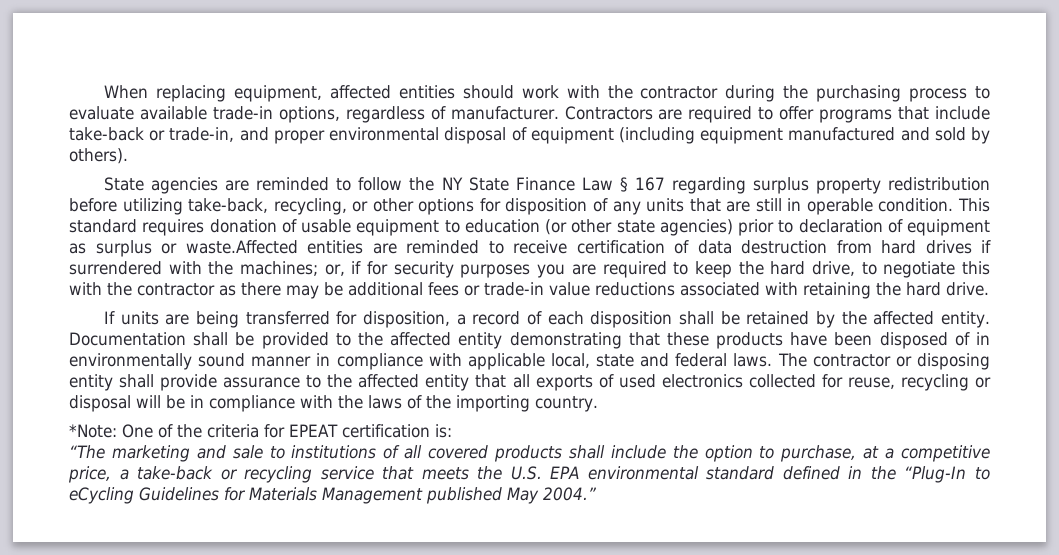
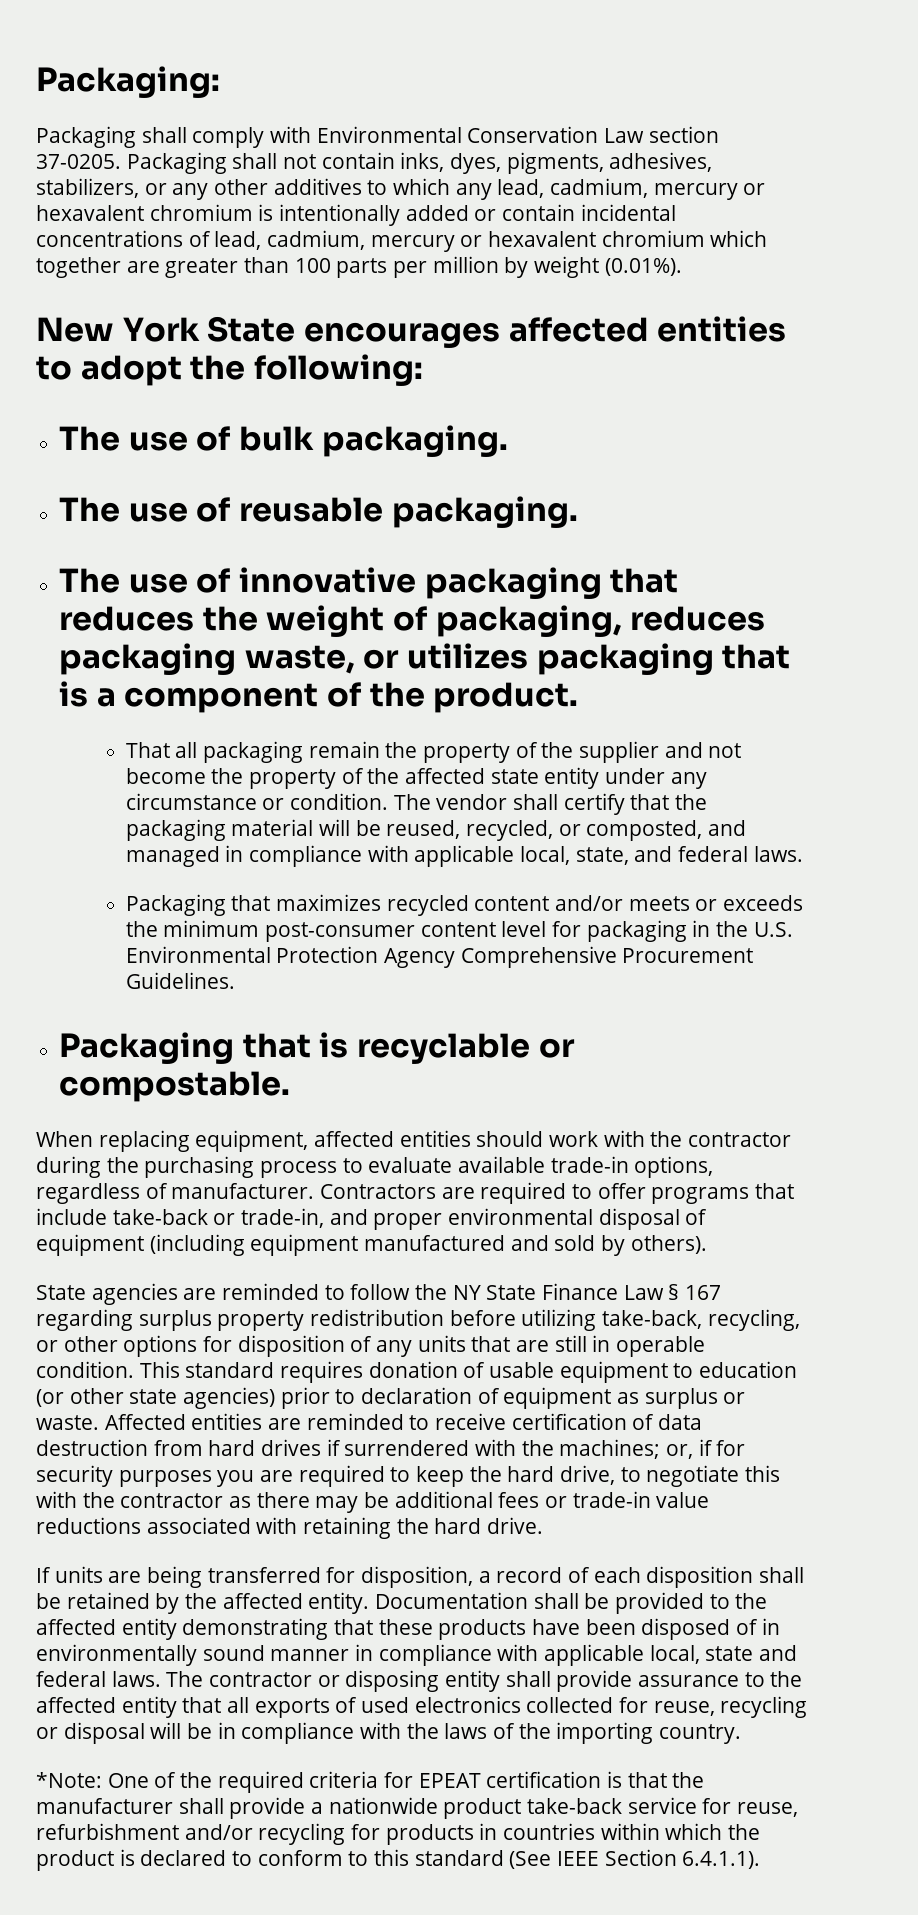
(104, 92) none -> [36,66,220,98] [36,126,719,148] [36,152,713,174] [36,178,766,200] [36,204,676,226] [36,230,768,252] [36,256,682,278] [36,316,787,348] [36,354,423,386] [59,425,508,457] [59,496,578,528] [59,567,679,599] [59,605,766,637] [59,643,791,675] [59,681,579,713] [125,741,742,763] [125,767,707,789] [125,793,707,815] [125,819,746,841] [125,845,803,867] [125,894,803,916] [125,920,793,942] [125,946,754,968] [125,972,235,989] [59,1032,575,1064] [59,1071,291,1102] Packaging: // Packaging shall comply with Environmental Conservation Law section 37-0205. Packaging shall not contain inks, dyes, pigments, adhesives, stabilizers, or any other additives to which any lead, cadmium, mercury or hexavalent chromium is intentionally added or contain incidental concentrations of lead, cadmium, mercury or hexavalent chromium which together are greater than 100 parts per million by weight (0.01%). // New York State encourages affected entities to adopt the following: // The use of bulk packaging. // The use of reusable packaging. // The use of innovative packaging that reduces the weight of packaging, reduces packaging waste, or utilizes packaging that is a component of the product. // That all packaging remain the property of the supplier and not become the property of the affected state entity under any circumstance or condition. The vendor shall certify that the packaging material will be reused, recycled, or composted, and managed in compliance with applicable local, state, and federal laws. // Packaging that maximizes recycled content and/or meets or exceeds the minimum post-consumer content level for packaging in the U.S. Environmental Protection Agency Comprehensive Procurement Guidelines. // Packaging that is recyclable or compostable. //
[185,240,298,254] waste.Affected -> [36,1414,186,1430] waste. Affected
(202, 431) none -> [217,1771,304,1793] required
[434,424,452,438] [69,445,991,462] [68,466,990,483] [69,487,597,504] is: // “The marketing and sale to institutions of all covered products shall include the option to purchase, at a competitive price, a take-back or recycling service that meets the U.S. EPA environmental standard defined in the “Plug-In to eCycling Guidelines for Materials Management published May 2004.” -> [607,1771,705,1788] [36,1797,799,1819] [36,1823,761,1845] [36,1849,761,1871] is that the manufacturer shall provide a nationwide product take-back service for reuse, refurbishment and/or recycling for products in countries within which the product is declared to conform to this standard (See IEEE Section 6.4.1.1).

